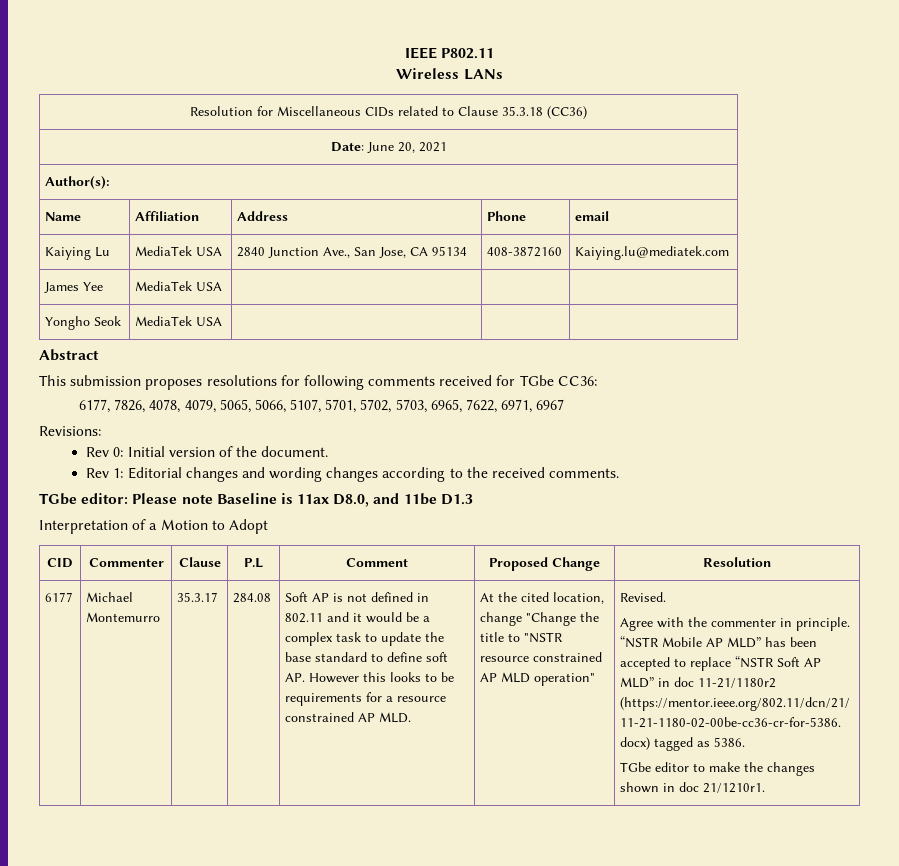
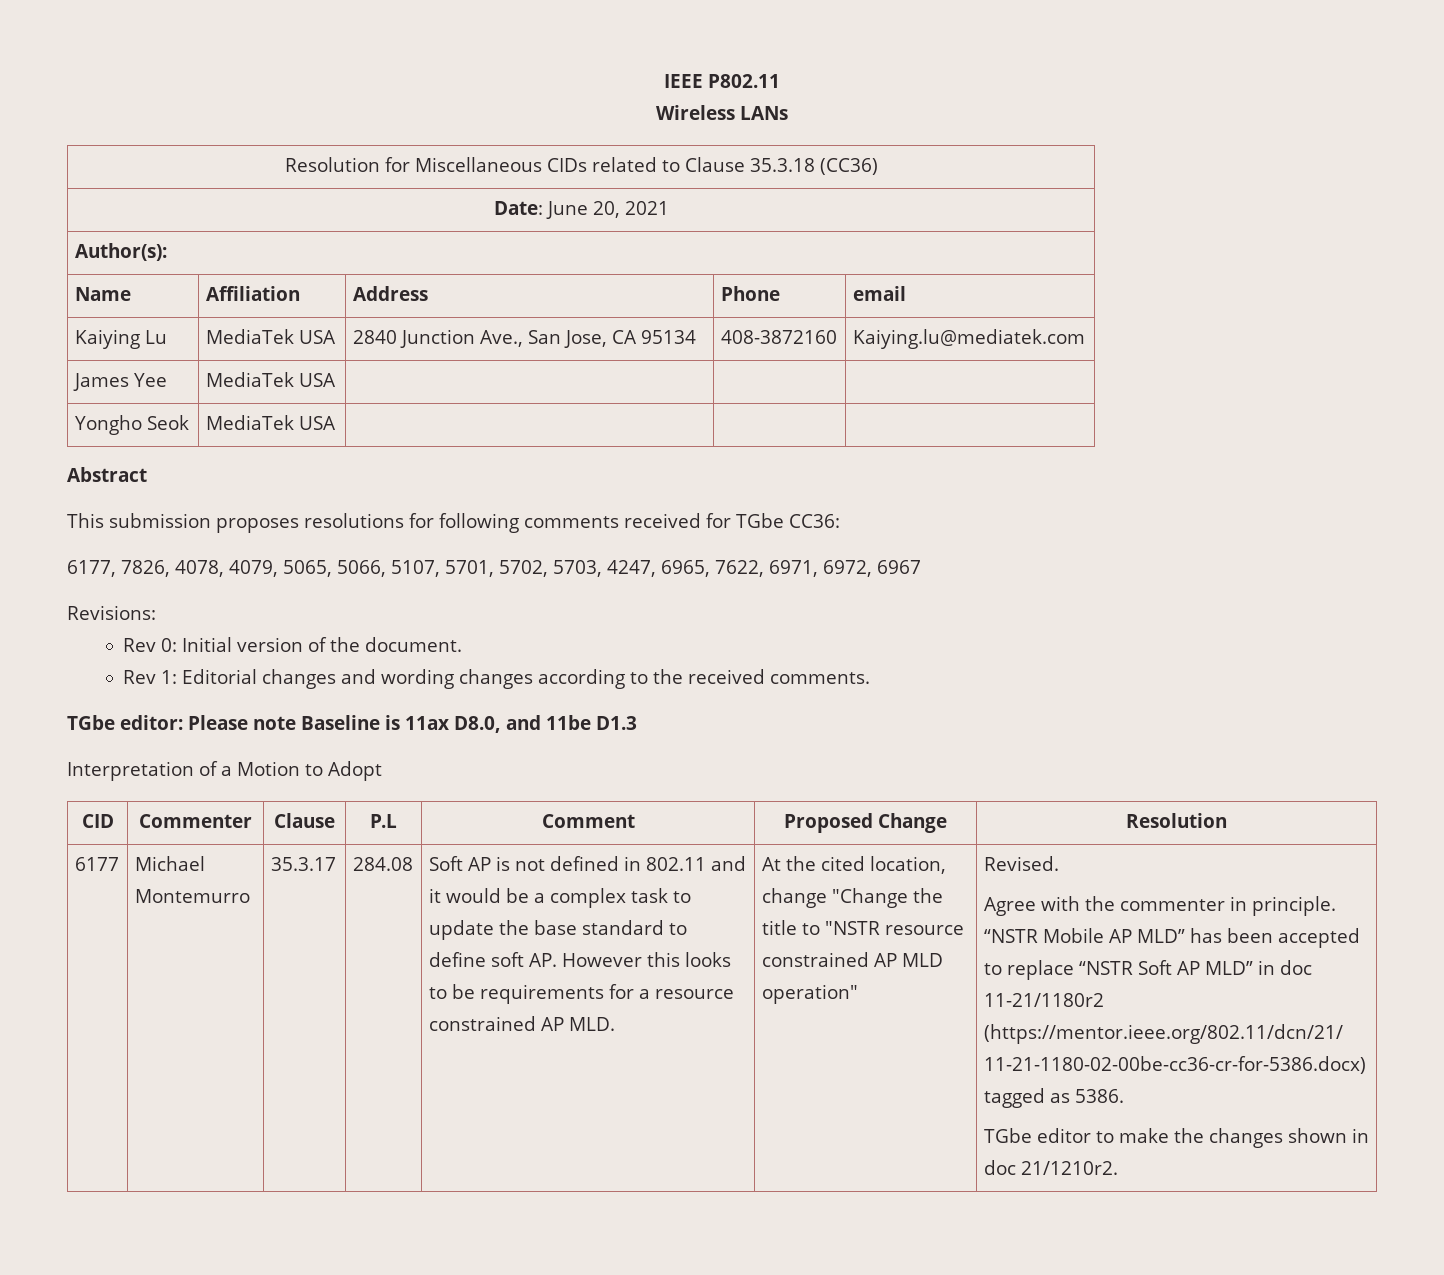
(427, 406) none -> [607,560,656,577] 4247,
(533, 406) none -> [823,560,872,577] 6972,
[703,783,766,793] 21/1210r1. -> [1020,1161,1118,1175] 21/1210r2.

